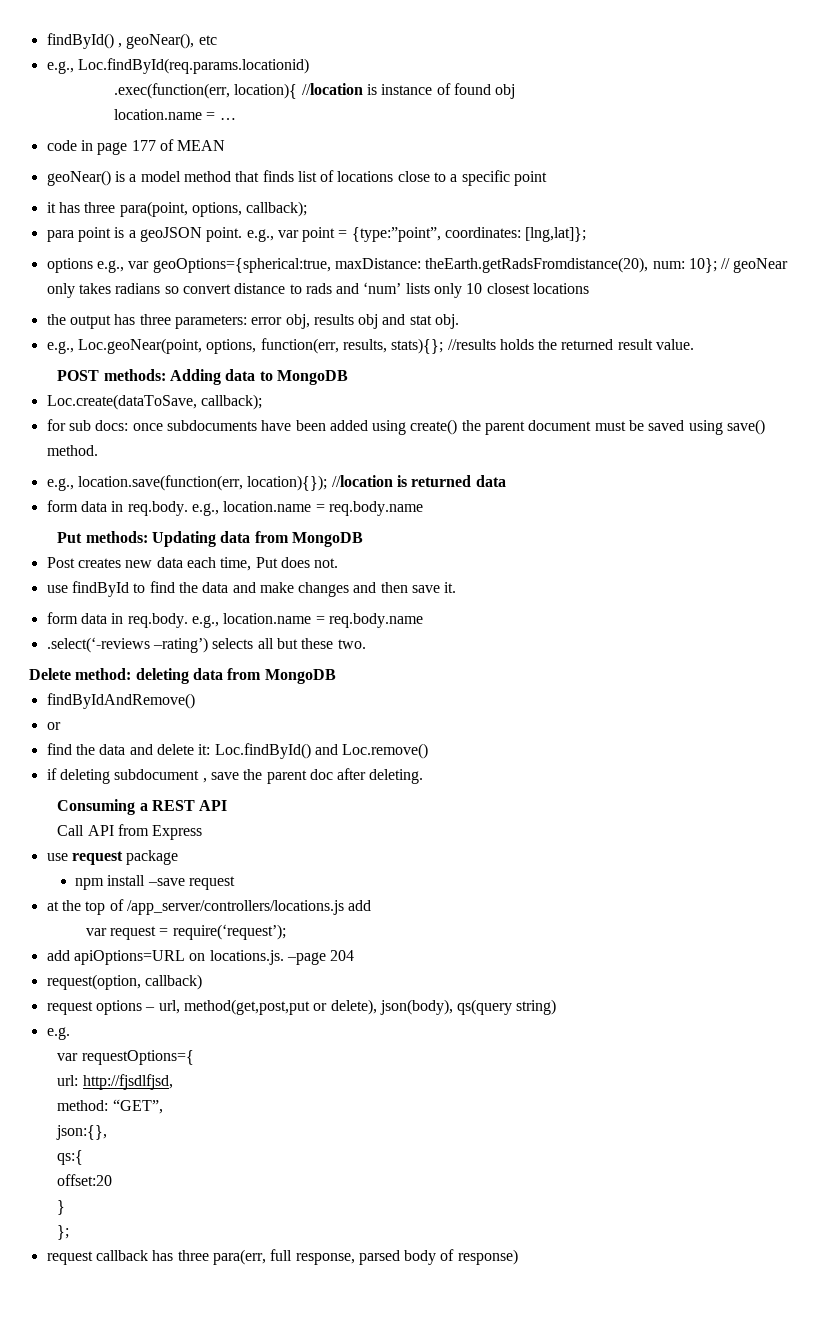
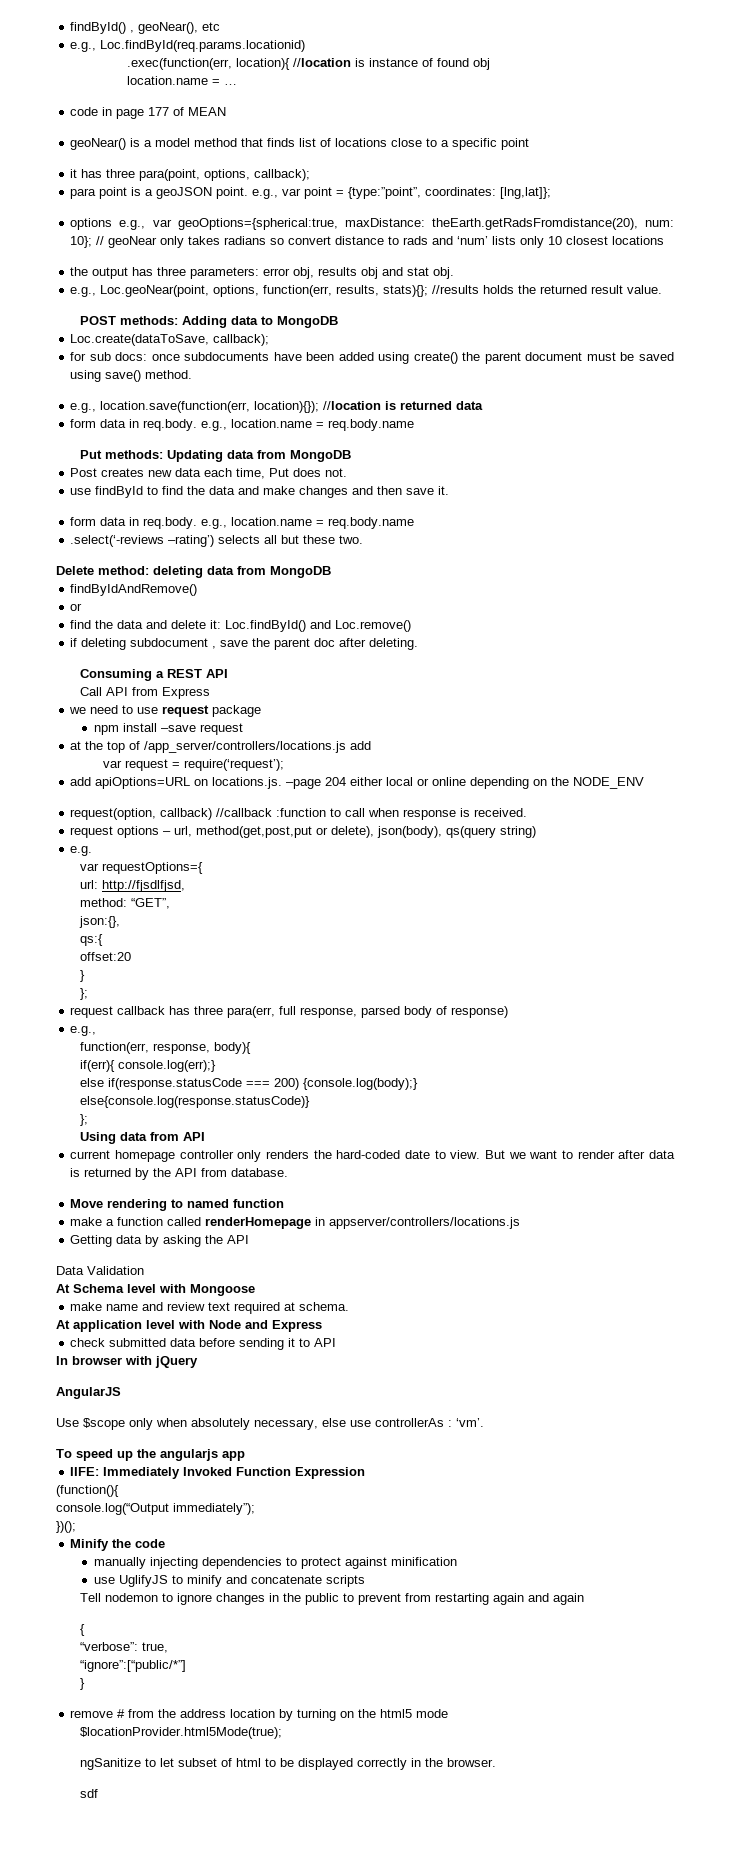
(203, 832) none -> [69,705,134,714] we need to
[46,974,202,990] // request(option, callback) -> [350,777,645,789] [70,808,528,820] either local or online depending on the NODE_ENV // request(option, callback) //callback :function to call when response is received.
(518, 1257) none -> [70,1026,97,1036] [79,1042,251,1054] [79,1060,216,1072] [79,1078,418,1090] [79,1096,310,1108] [79,1114,88,1126] [79,1132,205,1144] [70,1150,675,1162] [70,1168,289,1180] [70,1199,285,1211] [70,1217,521,1229] [70,1235,250,1247] [56,1266,144,1275] [56,1284,255,1296] [70,1302,350,1314] [56,1320,322,1332] [70,1338,337,1350] [56,1356,198,1368] [56,1387,121,1399] [56,1418,484,1430] [56,1449,245,1461] [70,1467,366,1479] [56,1485,119,1497] [56,1503,255,1515] [56,1521,76,1533] [70,1539,166,1551] [94,1557,458,1569] [94,1575,366,1587] [79,1593,584,1605] [79,1624,85,1636] [79,1642,168,1653] [79,1660,186,1672] [79,1678,85,1690] [70,1709,449,1721] [79,1727,282,1739] [79,1758,496,1770] [79,1789,98,1798] // e.g., // function(err, response, body){ // if(err){ console.log(err);} // else if(response.statusCode === 200) {console.log(body);} // else{console.log(response.statusCode)} // }; // Using data from API // current homepage controller only renders the hard-coded date to view. But we want to render after data is returned by the API from database. // Move rendering to named function // make a function called renderHomepage in appserver/controllers/locations.js // Getting data by asking the API // Data Validation // At Schema level with Mongoose // make name and review text required at schema. // At application level with Node and Express // check submitted data before sending it to API // In browser with jQuery // AngularJS // Use $scope only when absolutely necessary, else use controllerAs : ‘vm’. // To speed up the angularjs app // IIFE: Immediately Invoked Function Expression // (function(){ // console.log(“Output immediately”); // })(); // Minify the code // manually injecting dependencies to protect against minification // use UglifyJS to minify and concatenate scripts // Tell nodemon to ignore changes in the public to prevent from restarting again and again // { // “verbose”: true, // “ignore”:[“public/*”] // } // remove # from the address location by turning on the html5 mode // $locationProvider.html5Mode(true); // ngSanitize to let subset of html to be displayed correctly in the browser. // sdf

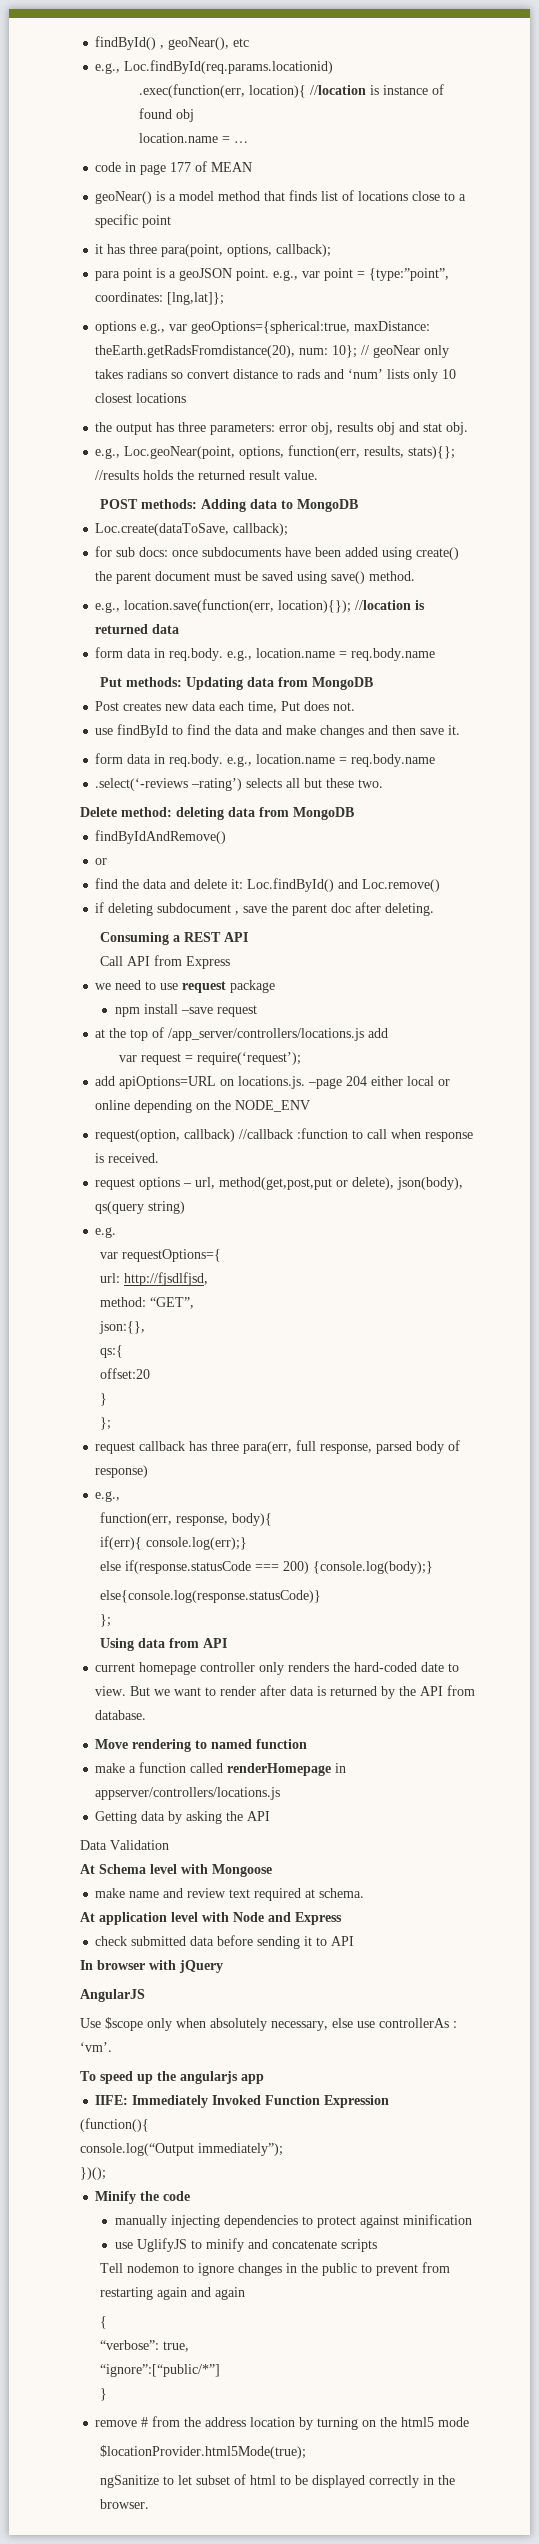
[79,1789,98,1798] // sdf -> (149, 2504) none

